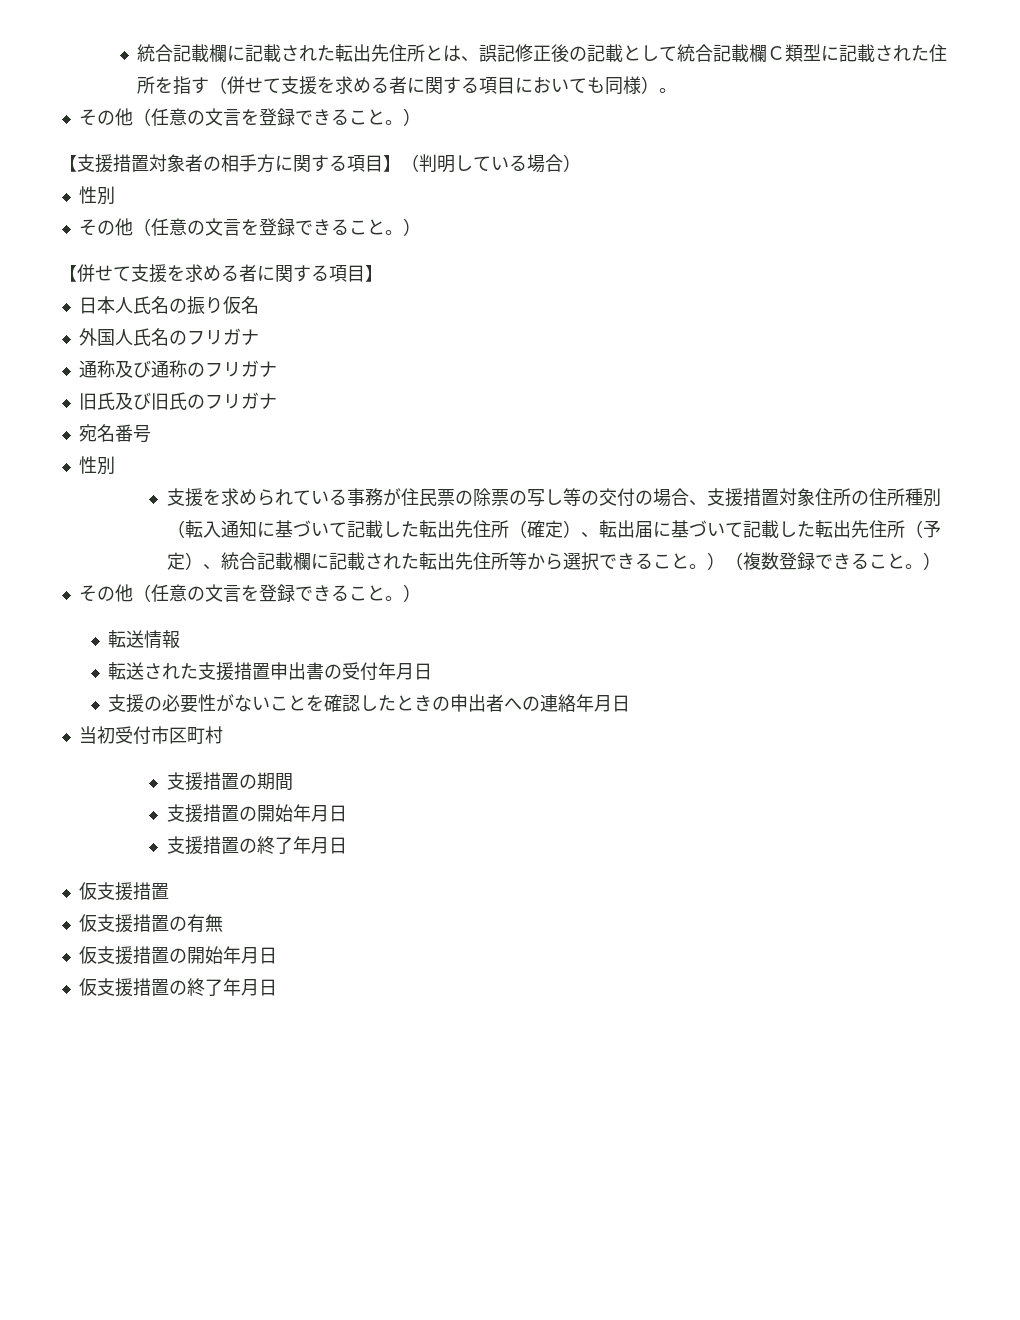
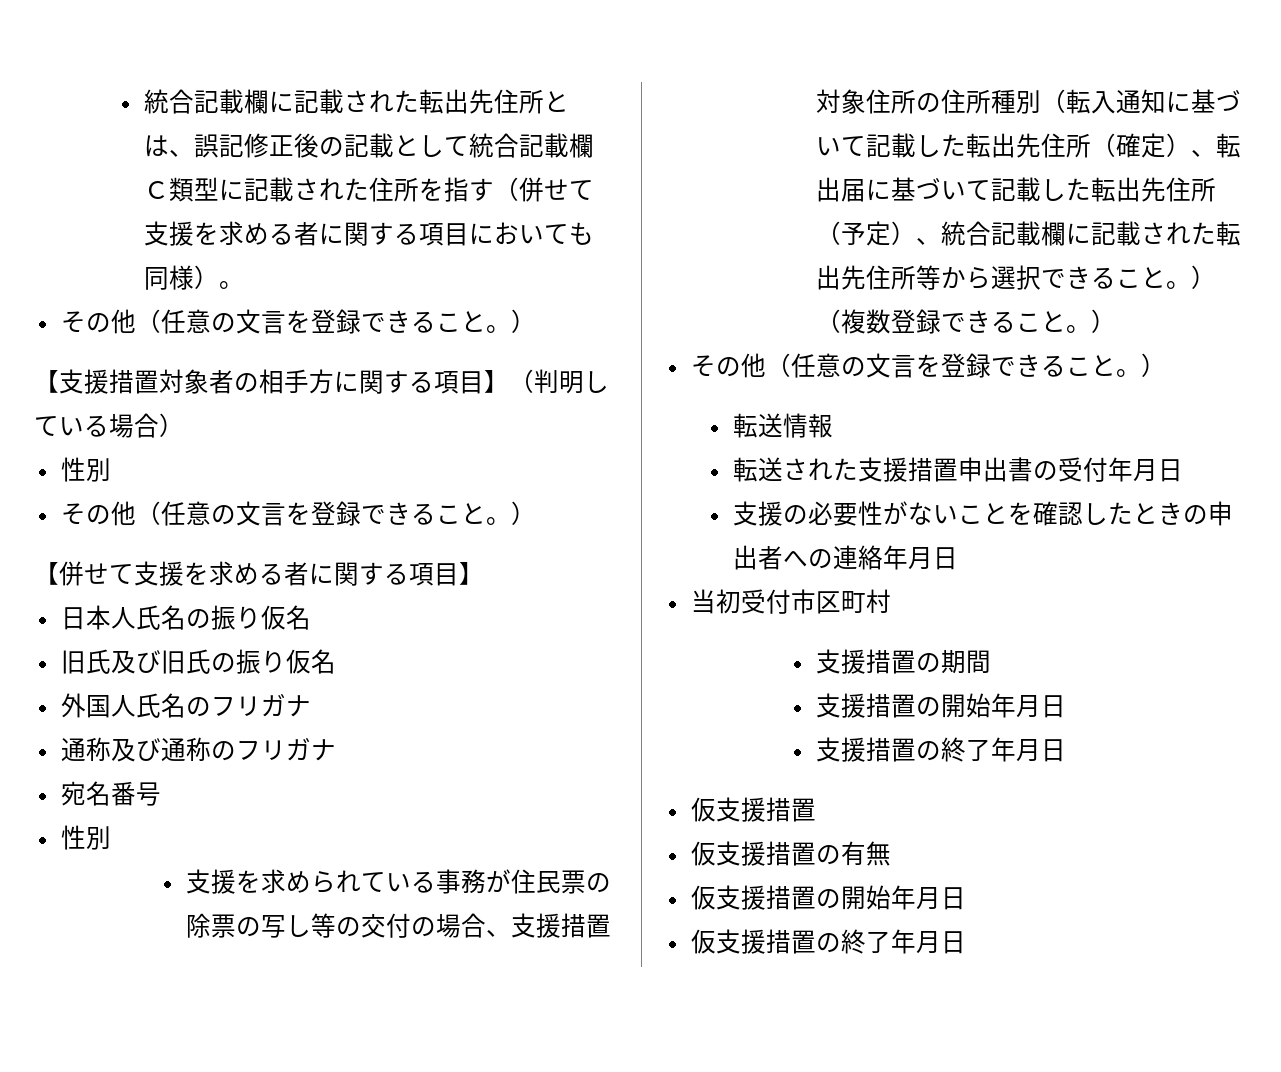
(259, 305) none -> [60,649,336,674] // 旧氏及び旧氏の振り仮名
[78,392,277,410] // 旧氏及び旧氏のフリガナ -> (336, 750) none

